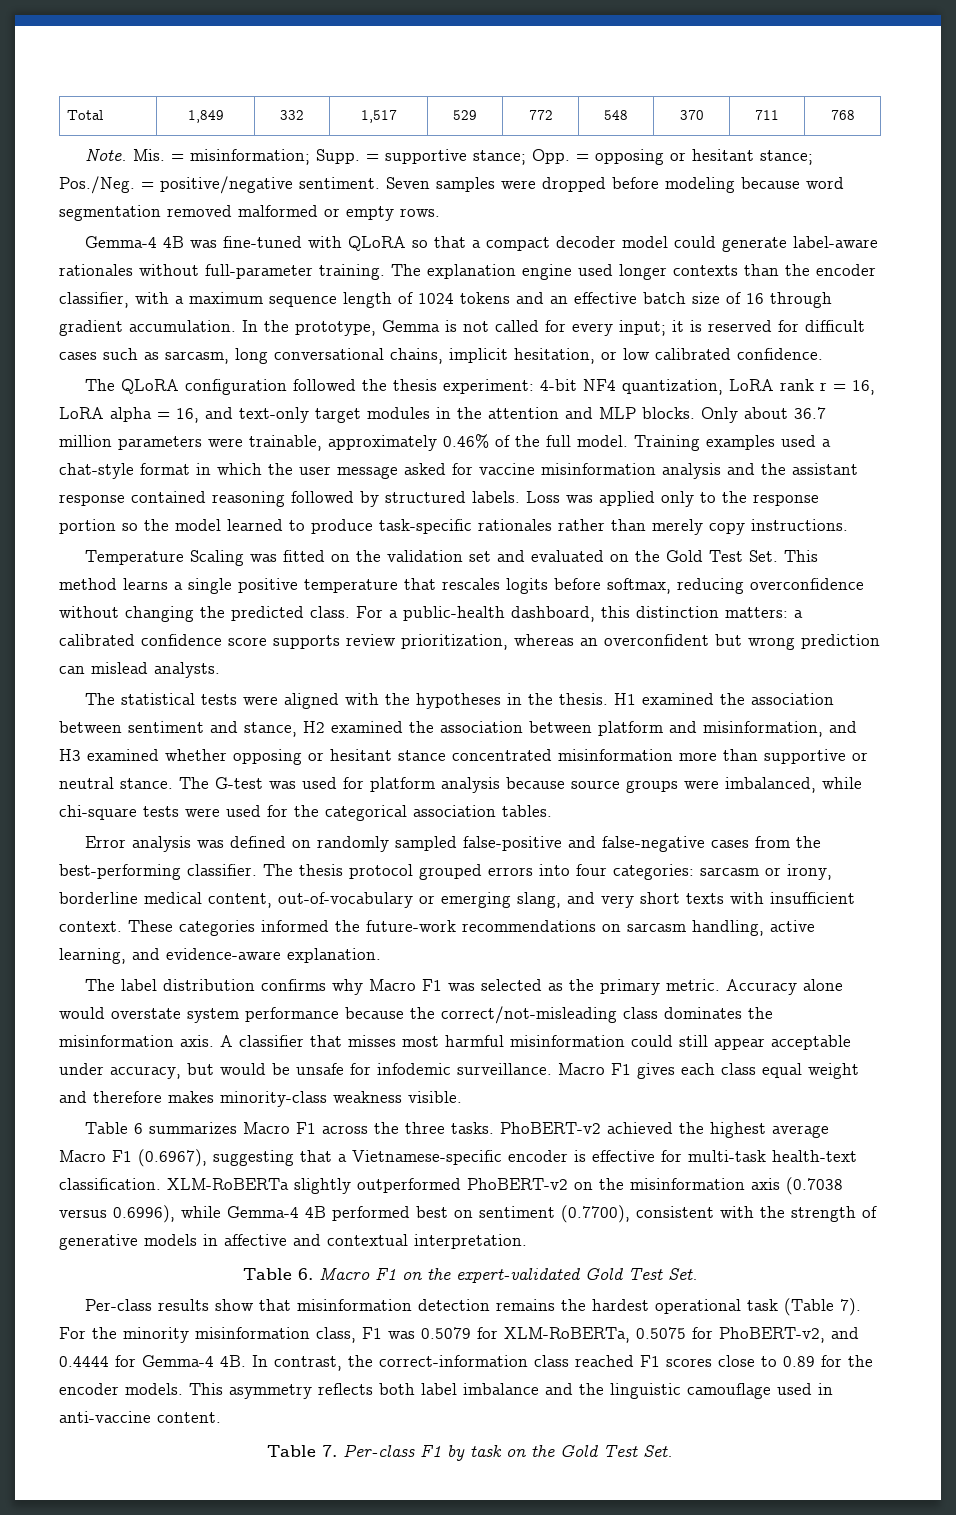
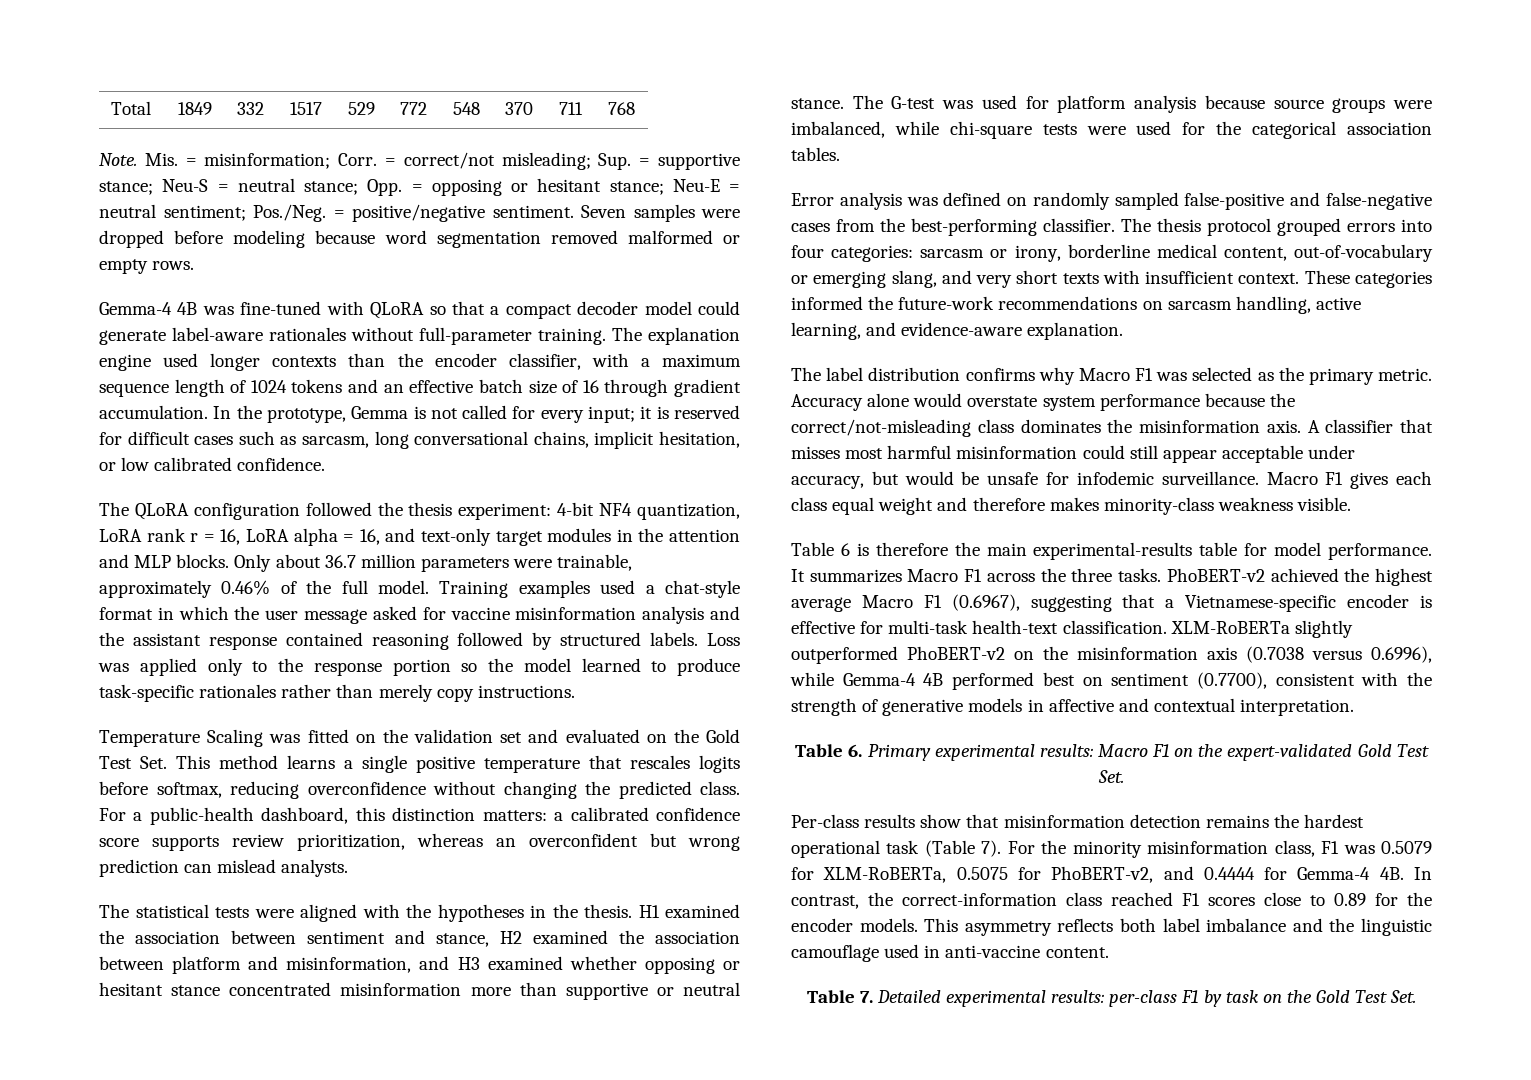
[187,110,224,123] 1,849 -> [177,102,212,115] 1849
[360,110,397,123] 1,517 -> [289,102,322,115] 1517
[316,149,468,164] Supp. = supportive -> [338,152,740,170] [99,178,295,195] Corr. = correct/not misleading; Sup. = supportive stance; Neu-S = neutral
(814, 157) none -> [672,179,740,192] [99,204,246,221] Neu-E = neutral sentiment;
(144, 1128) none -> [856,542,1432,560] [791,569,805,582] is therefore the main experimental-results table for model performance. It
(313, 1274) none -> [867,744,1093,761] Primary experimental results:
[343,1444,415,1457] Per-class -> [876,990,1178,1007] Detailed experimental results: per-class

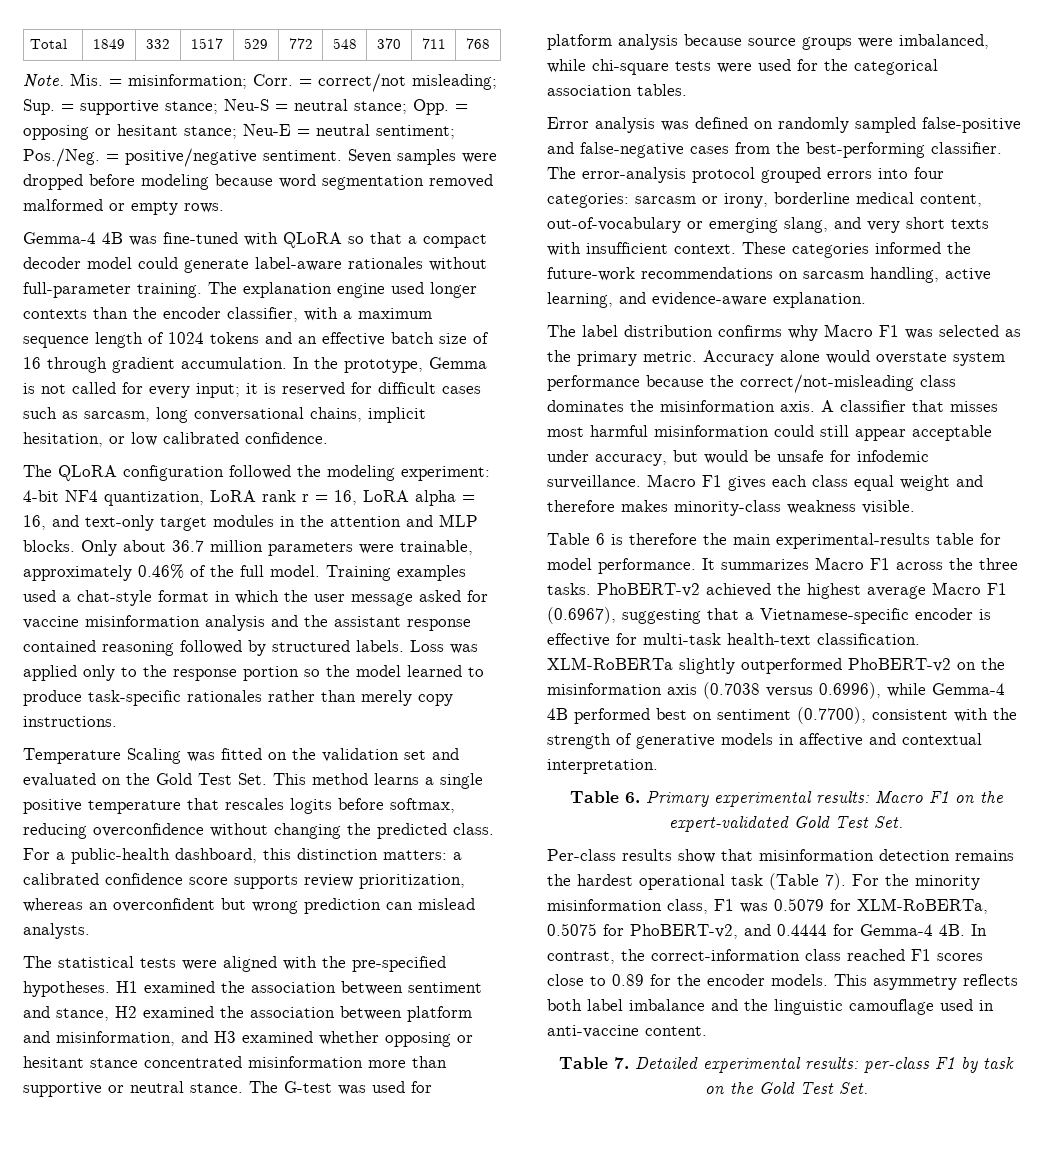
[408,502,453,516] thesis -> [327,465,395,481] modeling
[437,904,632,922] hypotheses in the thesis. -> [352,956,446,972] [23,981,110,997] pre-specified hypotheses.
[1157,218,1201,232] thesis -> [582,167,686,183] error-analysis

